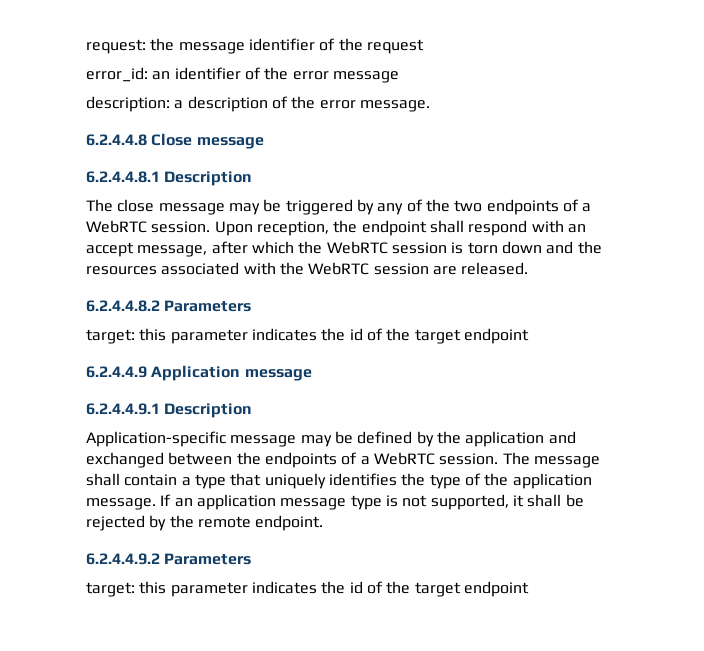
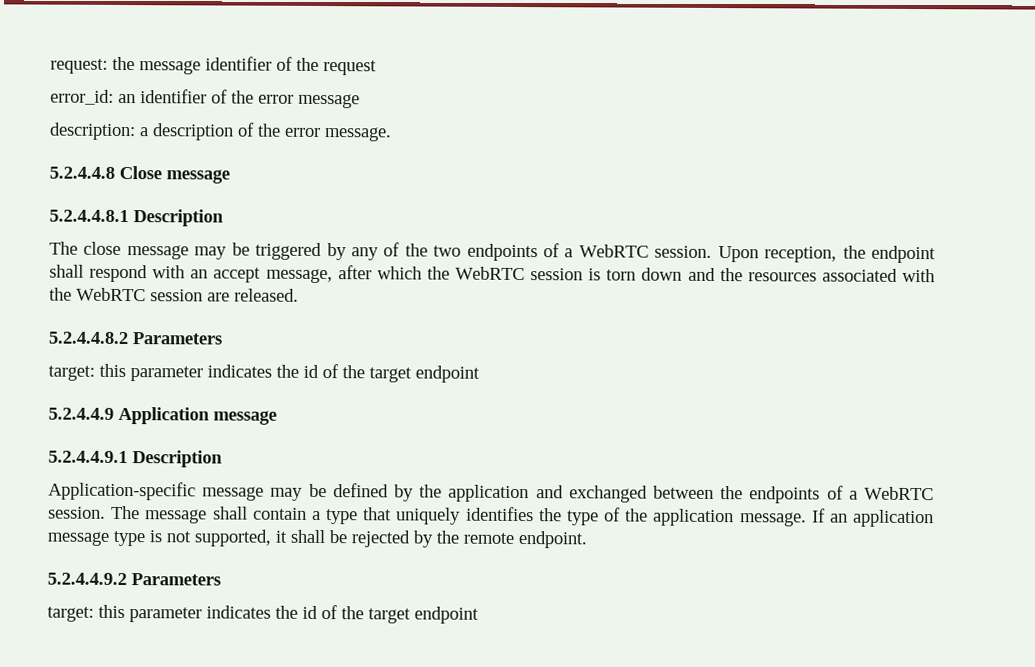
[86,134,147,146] 6.2.4.4.8 -> [49,166,115,179] 5.2.4.4.8
[86,171,160,183] 6.2.4.4.8.1 -> [49,209,129,223] 5.2.4.4.8.1
[86,300,160,312] 6.2.4.4.8.2 -> [48,331,129,345] 5.2.4.4.8.2
[86,366,147,378] 6.2.4.4.9 -> [48,407,114,420] 5.2.4.4.9
[86,403,160,415] 6.2.4.4.9.1 -> [48,450,128,464] 5.2.4.4.9.1
[86,553,160,565] 6.2.4.4.9.2 -> [47,572,127,586] 5.2.4.4.9.2

